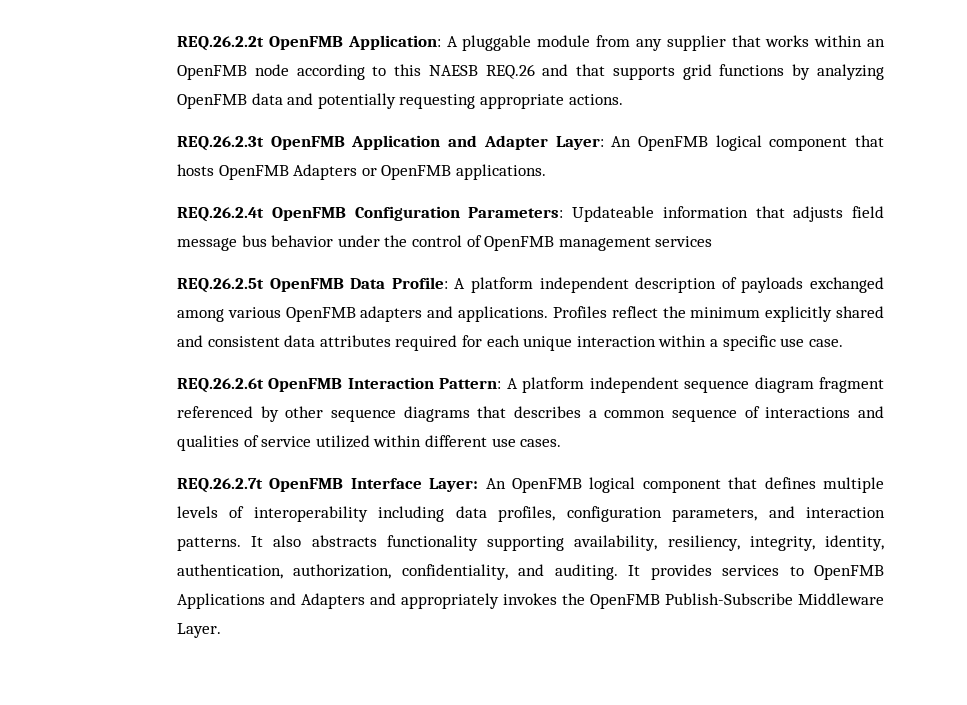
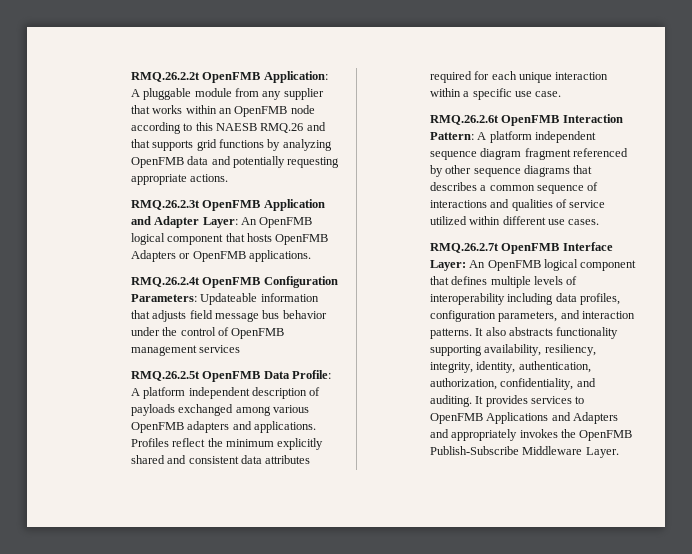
[177,36,265,51] REQ.26.2.2t -> [130,72,200,82] RMQ.26.2.2t
[485,64,535,79] REQ.26 -> [260,123,304,133] RMQ.26
[177,136,265,151] REQ.26.2.3t -> [130,200,200,210] RMQ.26.2.3t
[177,207,265,222] REQ.26.2.4t -> [130,277,200,287] RMQ.26.2.4t
[177,278,265,293] REQ.26.2.5t -> [130,371,200,381] RMQ.26.2.5t
[177,378,265,393] REQ.26.2.6t -> [429,115,499,125] RMQ.26.2.6t
[177,478,264,493] REQ.26.2.7t -> [429,243,499,253] RMQ.26.2.7t

